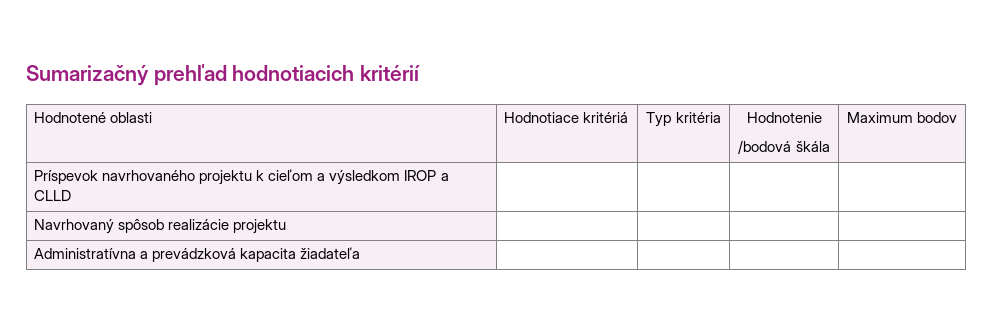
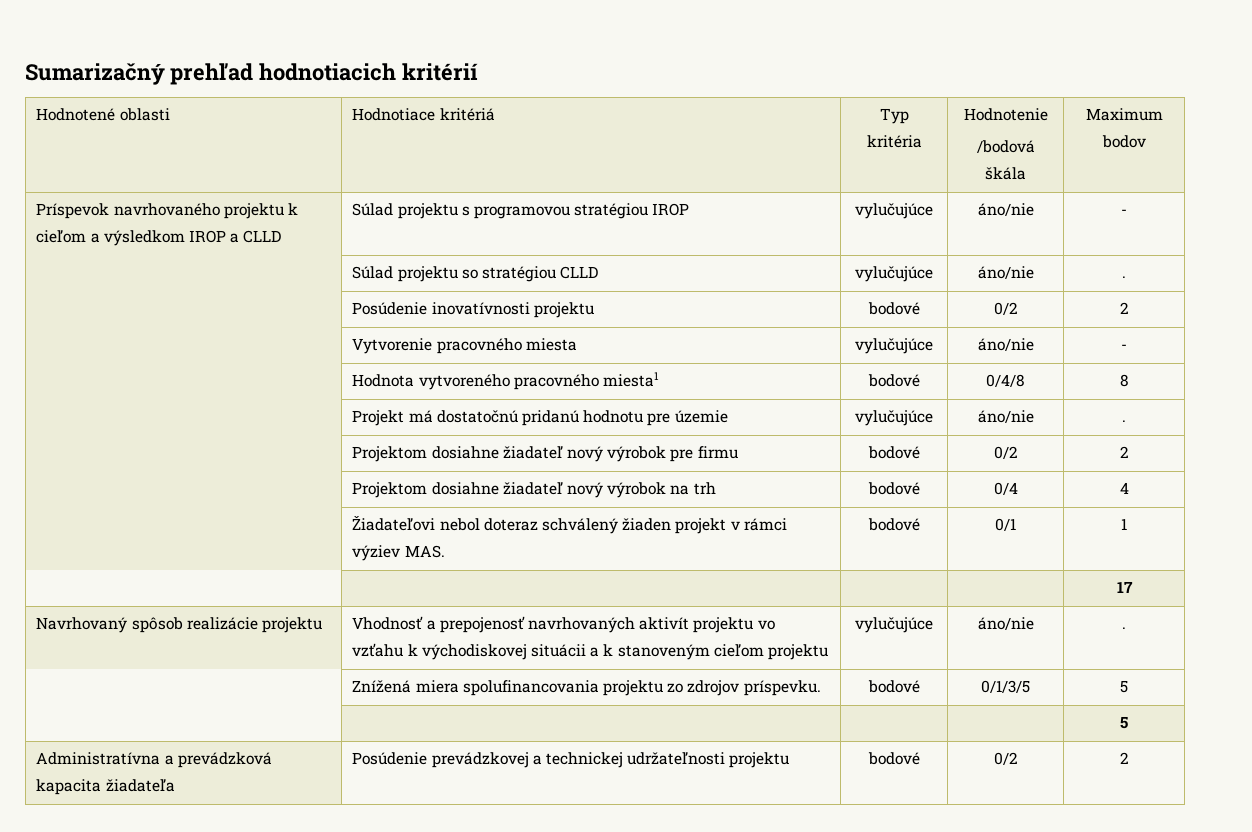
[34,219,287,234] | | | // Navrhovaný spôsob realizácie projektu | | | | -> [352,203,690,219] [854,203,933,219] [977,203,1034,216] [1121,209,1127,215] [352,266,599,282] [854,266,933,282] [977,266,1034,279] [1122,276,1126,278] [352,302,594,318] [867,302,920,315] [993,302,1018,315] [1119,302,1129,314] [352,338,577,354] [854,338,933,354] [977,338,1034,351] [1121,344,1127,350] [352,372,659,390] [867,374,920,387] [985,374,1025,387] [1119,374,1129,387] [352,410,728,426] [854,410,933,426] [977,410,1034,423] [1122,420,1126,422] [352,446,738,462] [867,446,920,459] [993,446,1018,459] [1119,446,1129,458] [352,482,716,498] [867,482,920,495] [993,482,1018,495] [1119,482,1129,494] [352,516,787,534] [352,545,445,561] [867,518,920,531] [994,518,1016,531] [1121,518,1127,530] [1116,581,1133,593] [36,617,322,633] [352,616,775,633] [352,643,828,660] [854,617,933,633] [977,617,1034,630] [1122,627,1126,629] [352,680,821,696] [867,680,920,693] [980,680,1030,693] [1120,680,1128,693] [1120,716,1128,729] Súlad projektu s programovou stratégiou IROP | vylučujúce | áno/nie | - // | Súlad projektu so stratégiou CLLD | vylučujúce | áno/nie | . // | Posúdenie inovatívnosti projektu | bodové | 0/2 | 2 // | Vytvorenie pracovného miesta | vylučujúce | áno/nie | - // | Hodnota vytvoreného pracovného miesta1 | bodové | 0/4/8 | 8 // | Projekt má dostatočnú pridanú hodnotu pre územie | vylučujúce | áno/nie | . // | Projektom dosiahne žiadateľ nový výrobok pre firmu | bodové | 0/2 | 2 // | Projektom dosiahne žiadateľ nový výrobok na trh | bodové | 0/4 | 4 // | Žiadateľovi nebol doteraz schválený žiaden projekt v rámci výziev MAS. | bodové | 0/1 | 1 // | | | | 17 // Navrhovaný spôsob realizácie projektu | Vhodnosť a prepojenosť navrhovaných aktivít projektu vo vzťahu k východiskovej situácii a k stanoveným cieľom projektu | vylučujúce | áno/nie | . // | Znížená miera spolufinancovania projektu zo zdrojov príspevku. | bodové | 0/1/3/5 | 5 // | | | | 5
(361, 253) | | | -> [352,752,790,768] [867,752,920,765] [993,752,1018,765] [1119,752,1129,764] Posúdenie prevádzkovej a technickej udržateľnosti projektu | bodové | 0/2 | 2

